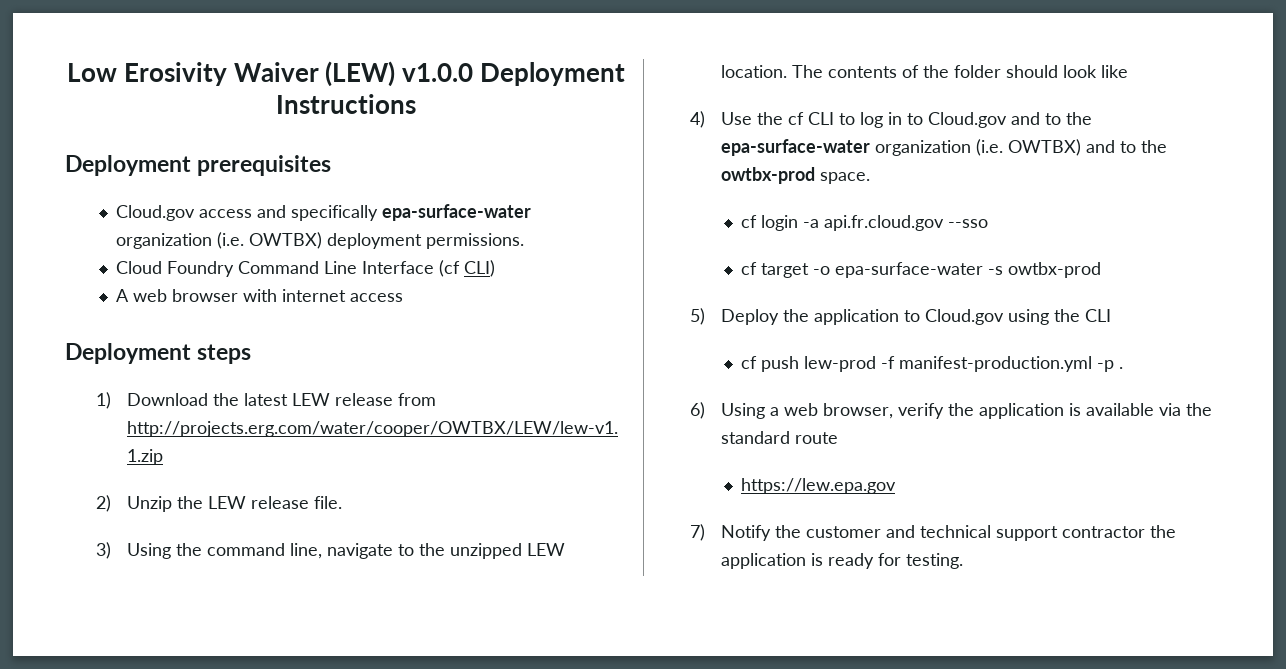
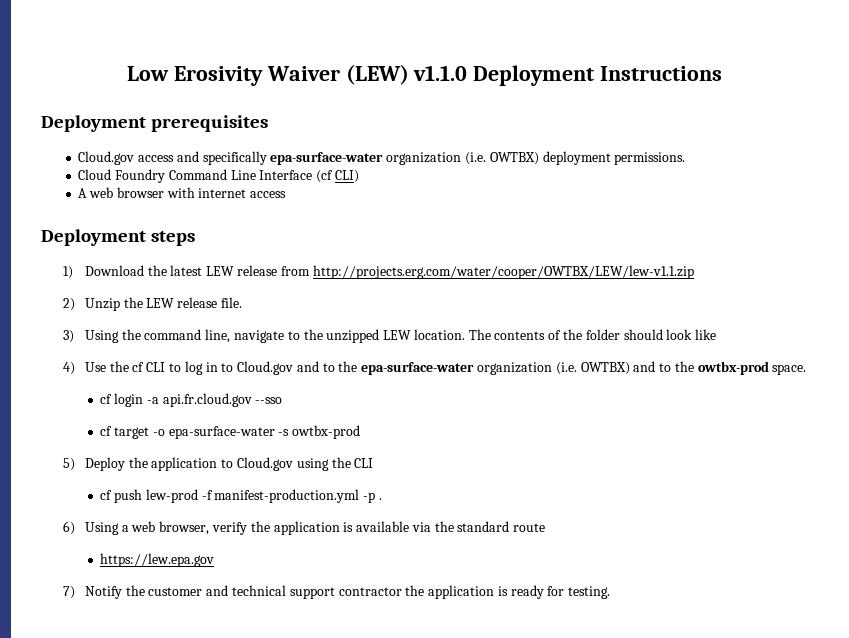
[402,63,474,82] v1.0.0 -> [413,65,468,81] v1.1.0

